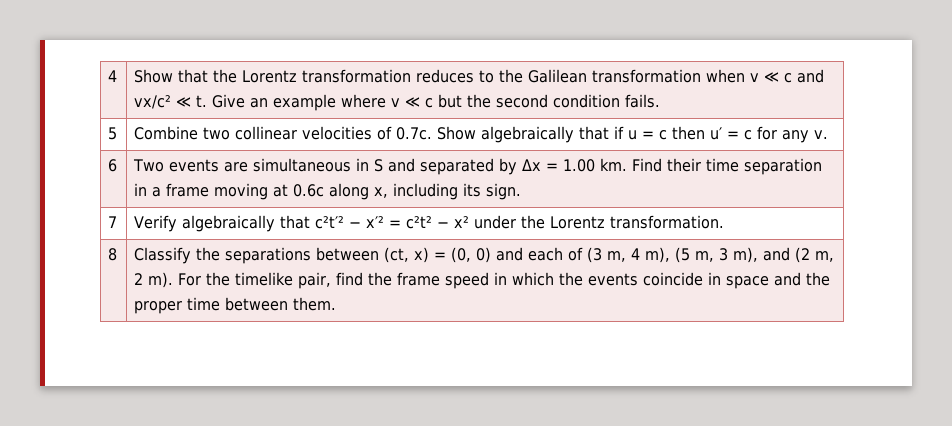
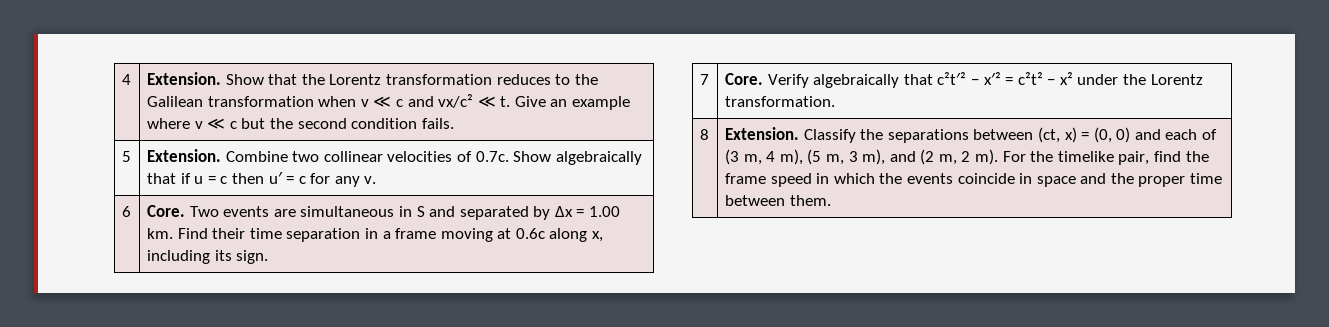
(118, 76) none -> [146,72,221,85] Extension.
(118, 133) none -> [146,149,221,162] Extension.
(118, 165) none -> [146,205,185,217] Core.
(118, 222) none -> [724,73,763,85] Core.
(118, 254) none -> [724,127,799,140] Extension.

